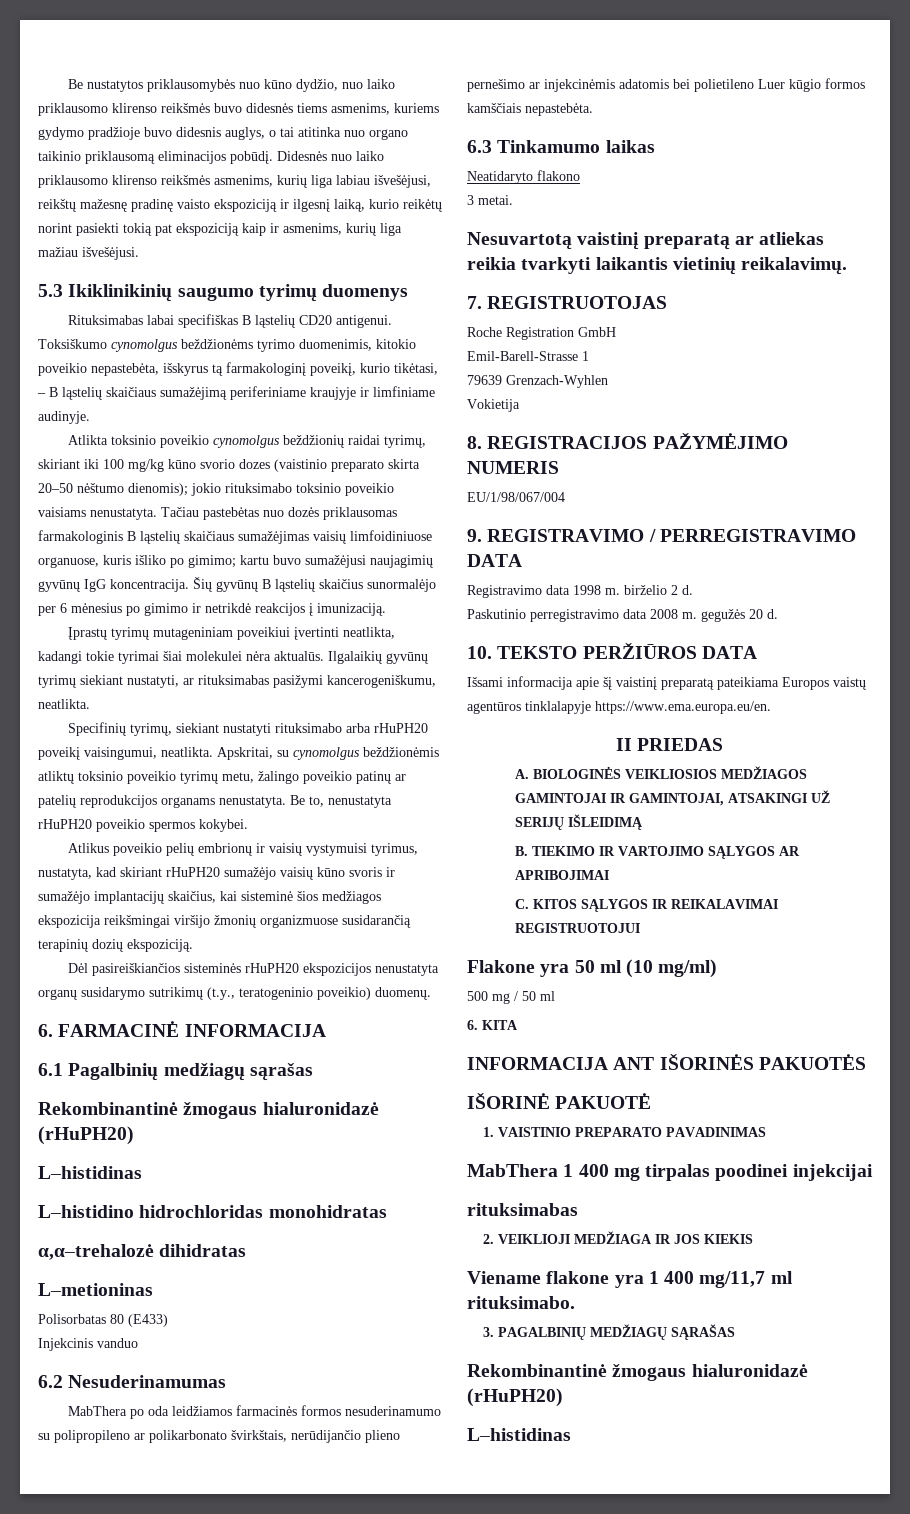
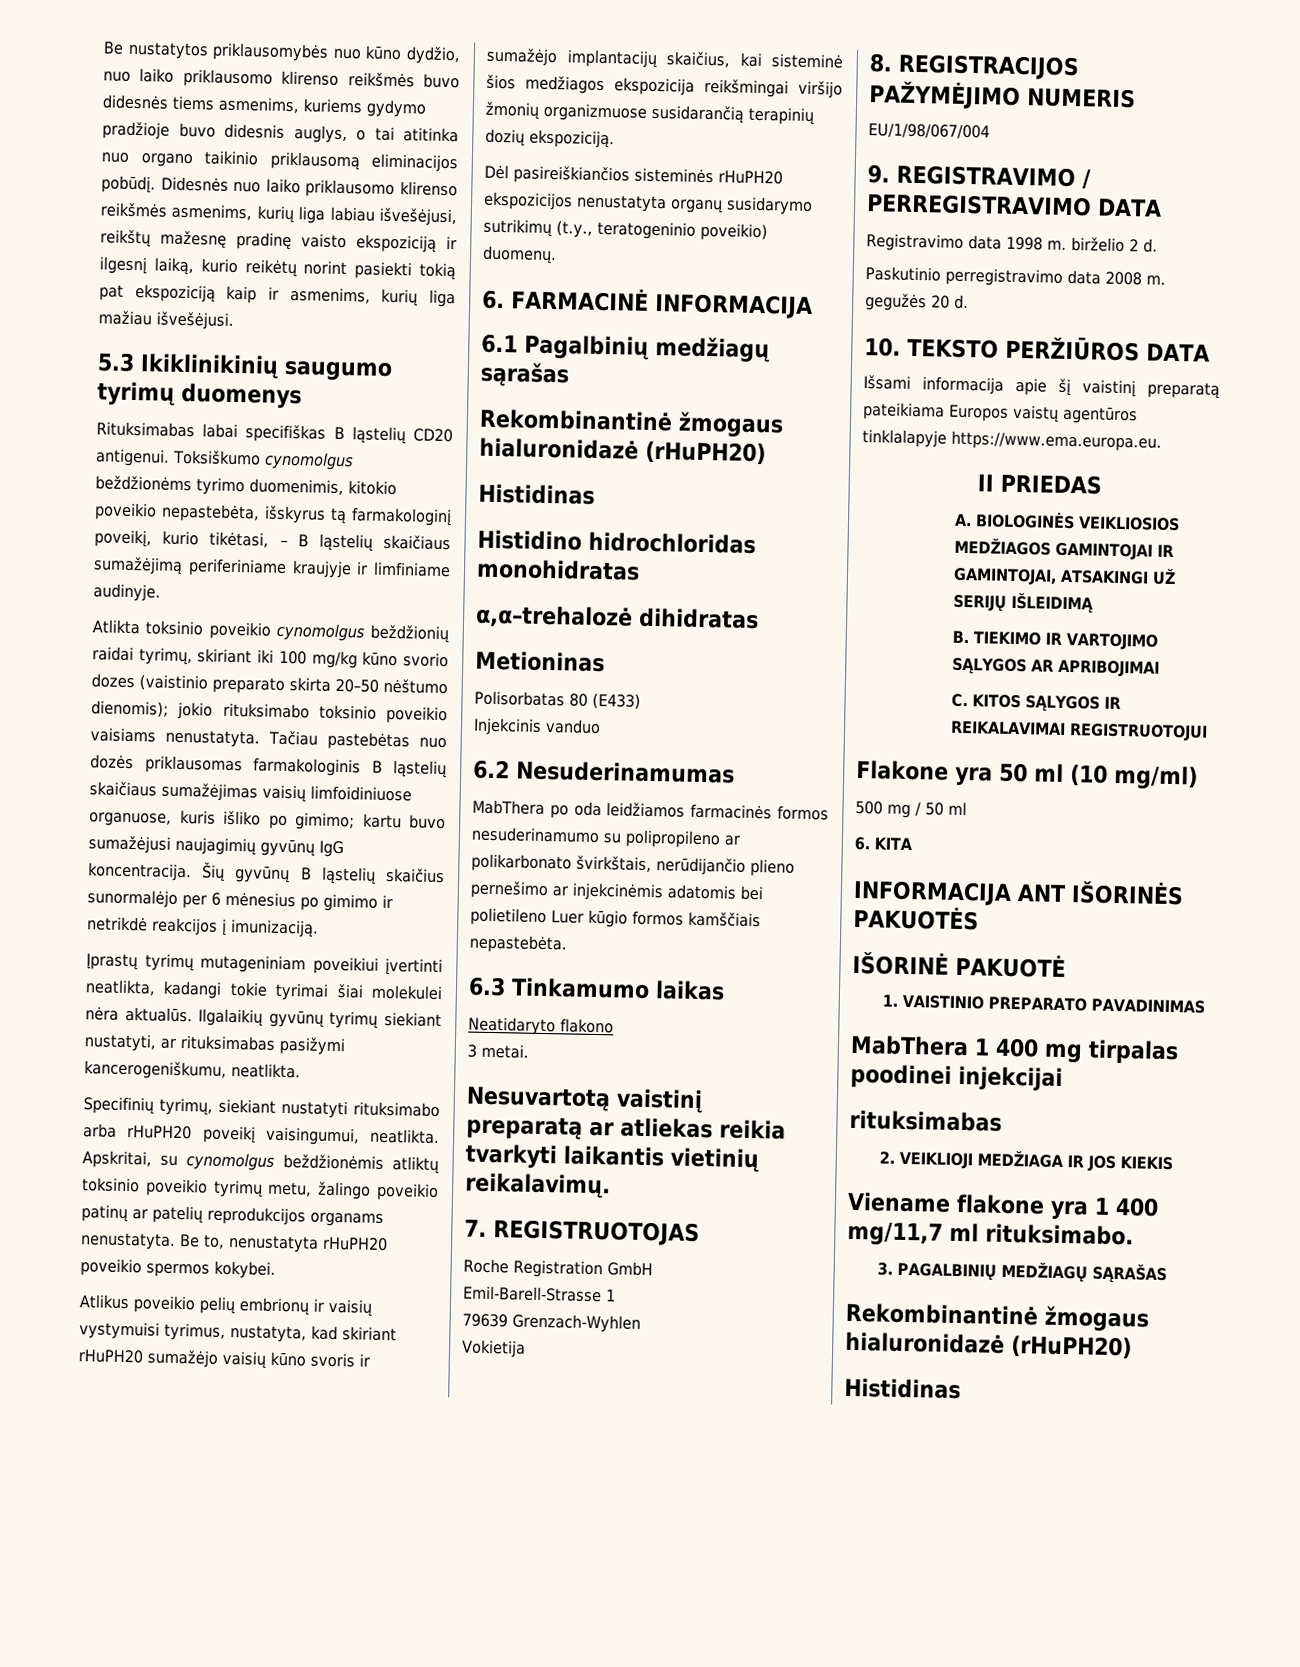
[38,1166,142,1179] [38,1205,134,1218] L–histidinas // L–histidino -> [478,483,595,505] [477,529,582,551] Histidinas // Histidino
[38,1283,153,1296] L–metioninas -> [475,650,605,673] Metioninas
[595,701,771,714] https://www.ema.europa.eu/en. -> [951,430,1162,452] https://www.ema.europa.eu.
[467,1428,571,1441] L–histidinas -> [844,1377,961,1400] Histidinas

